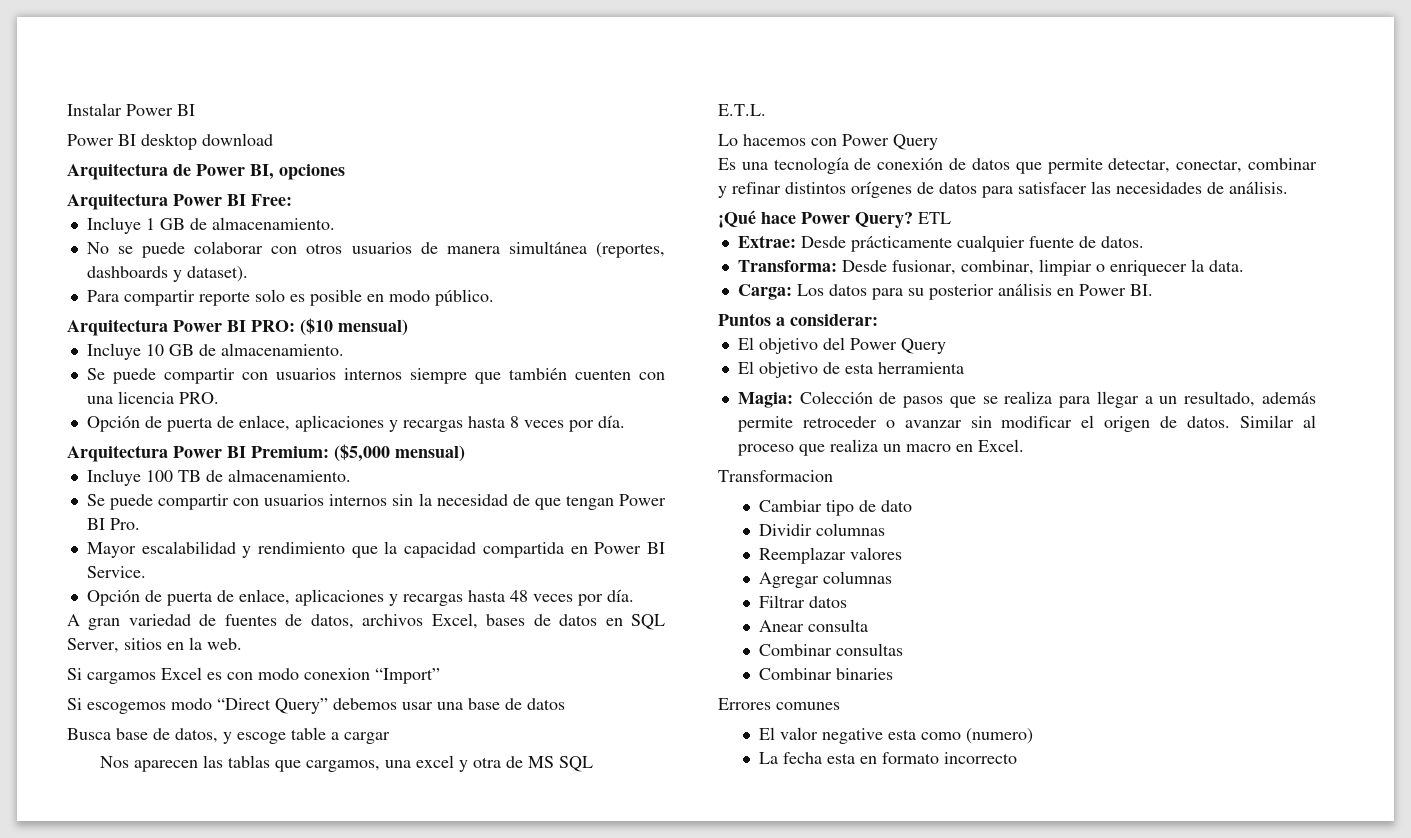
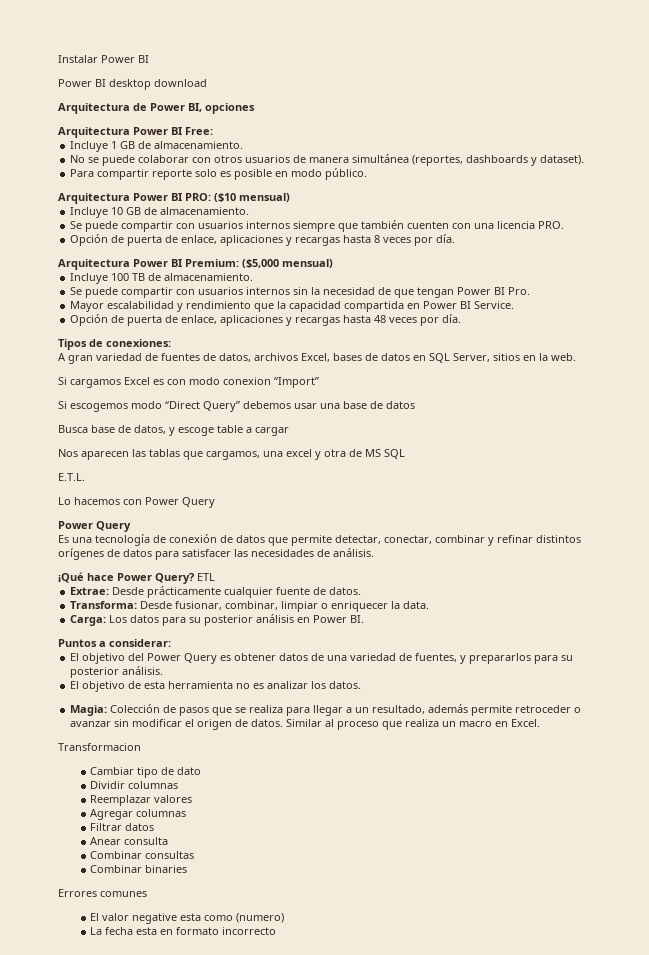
(634, 595) none -> [58,339,171,350] // Tipos de conexiones:
(938, 142) none -> [58,521,131,532] // Power Query
(946, 346) none -> [220,653,574,664] [70,666,164,678] es obtener datos de una variedad de fuentes, y prepararlos para su posterior análisis.
(964, 368) none -> [236,681,362,689] no es analizar los datos.

